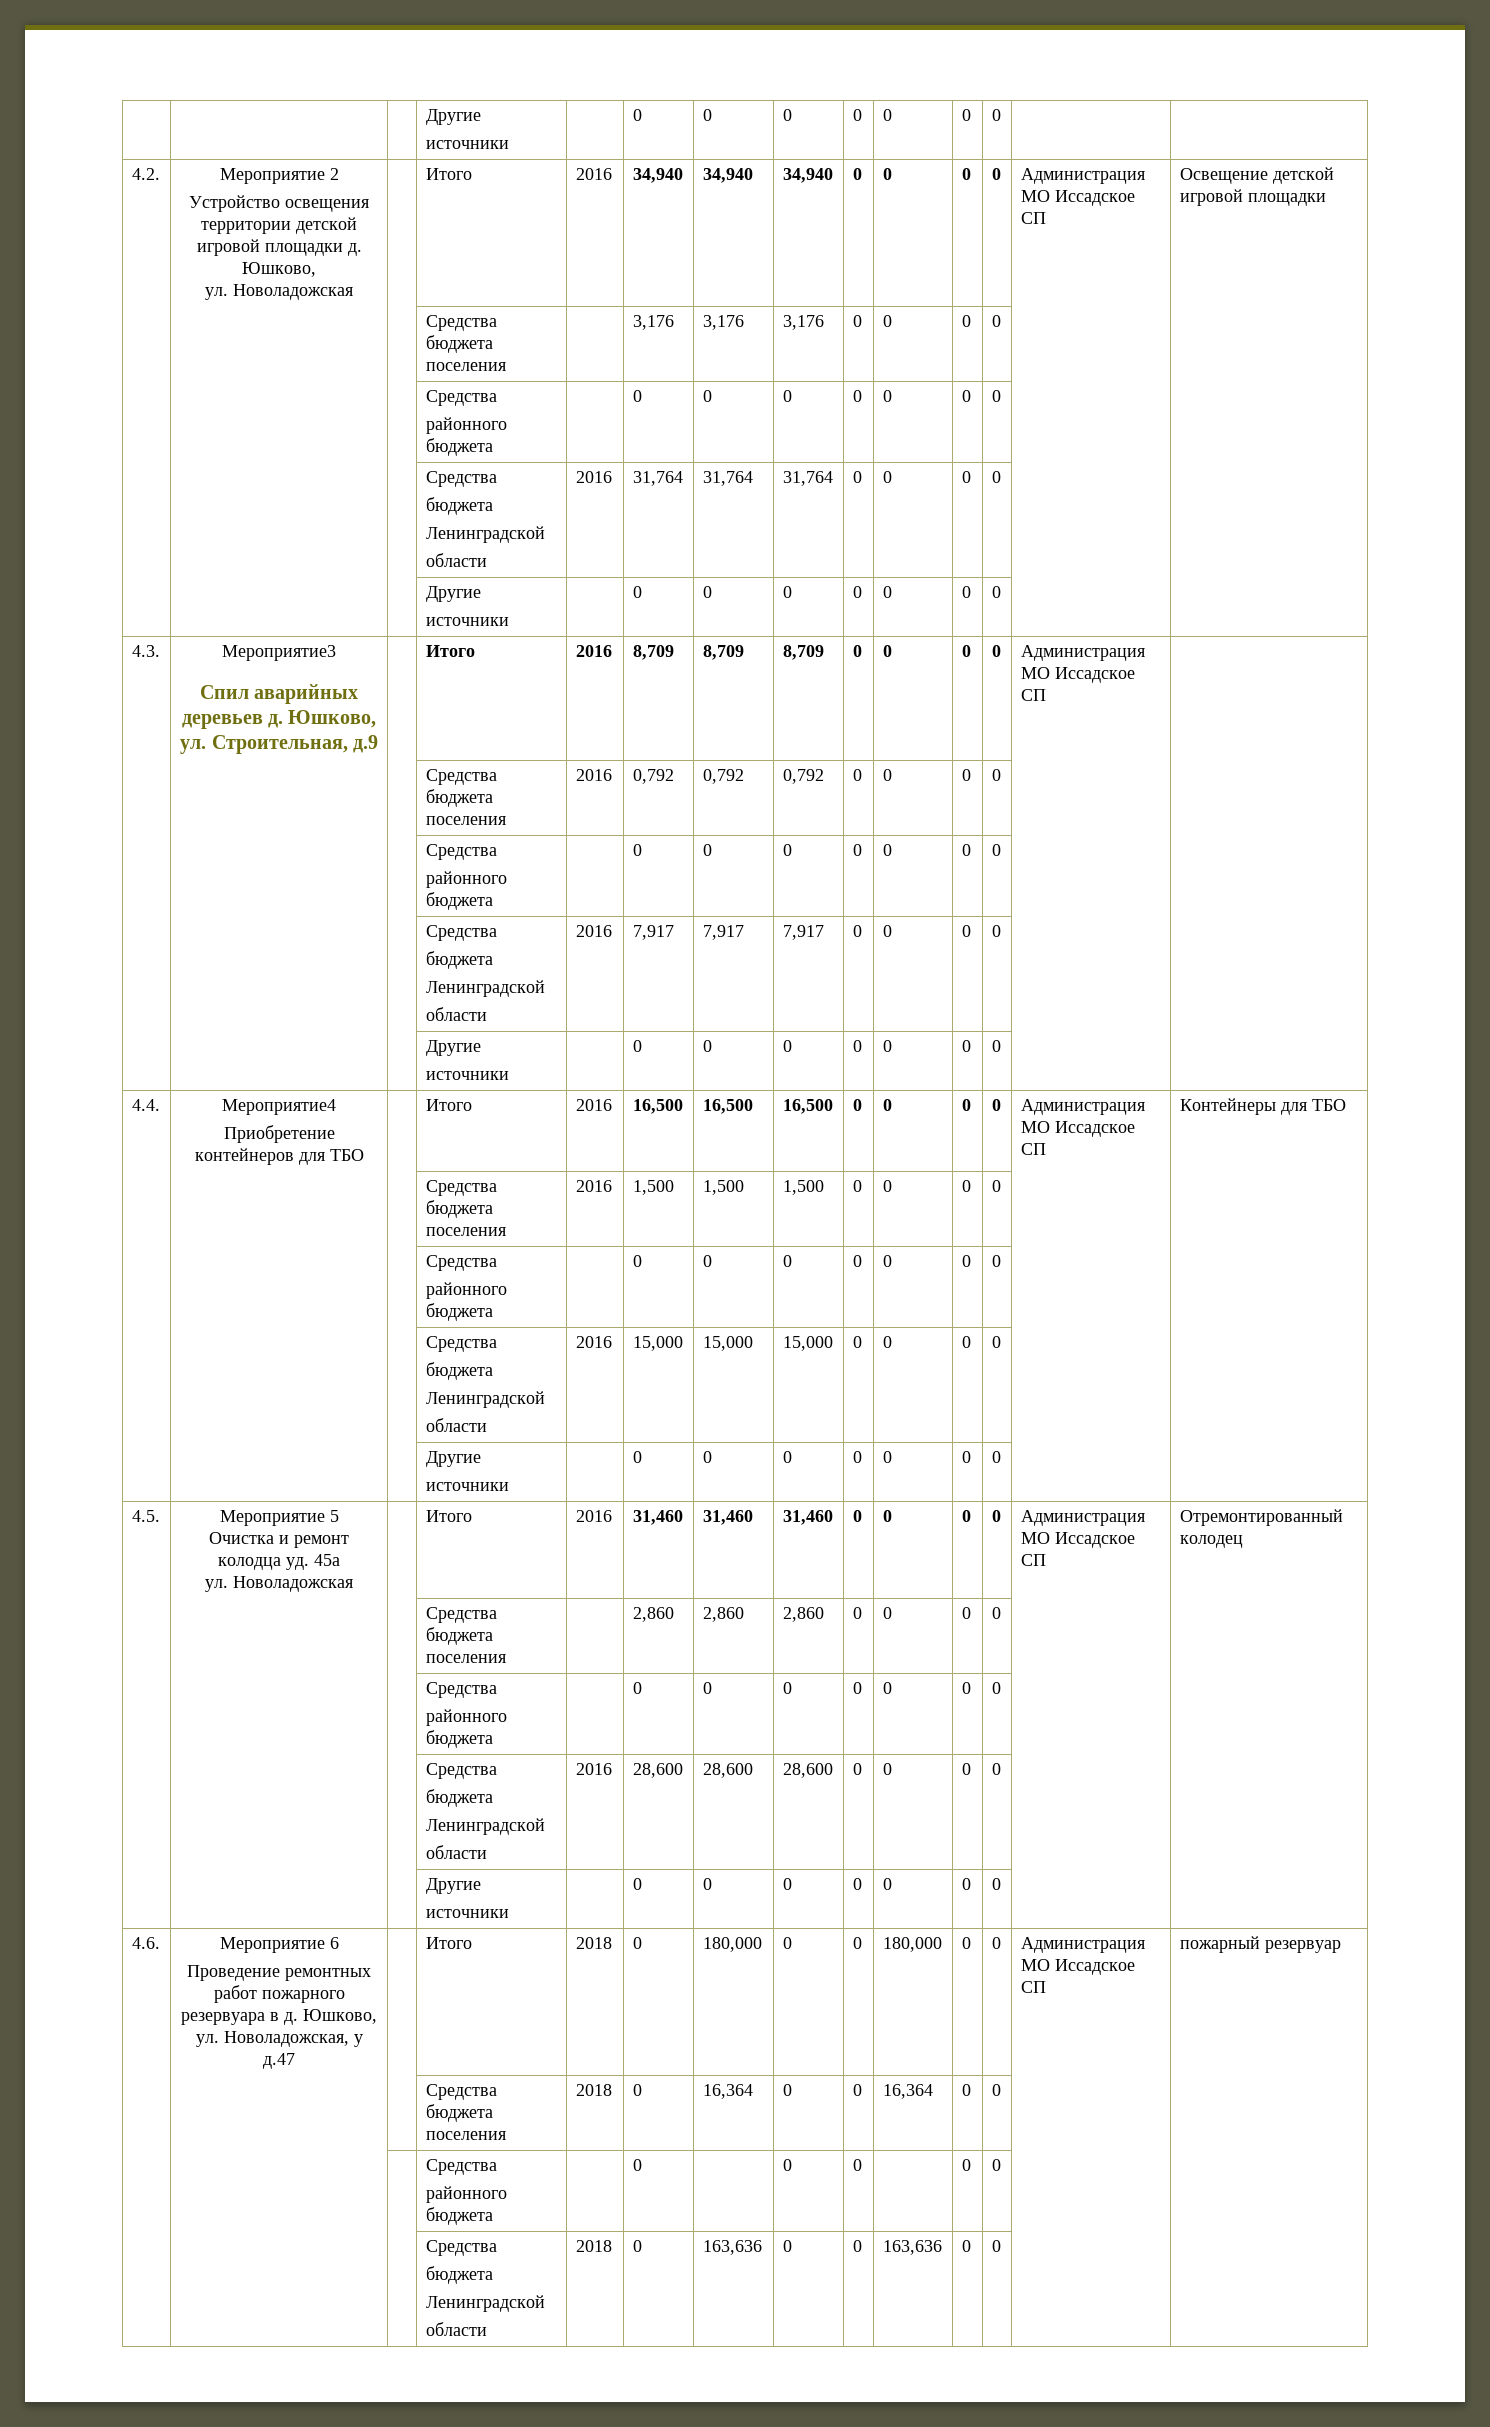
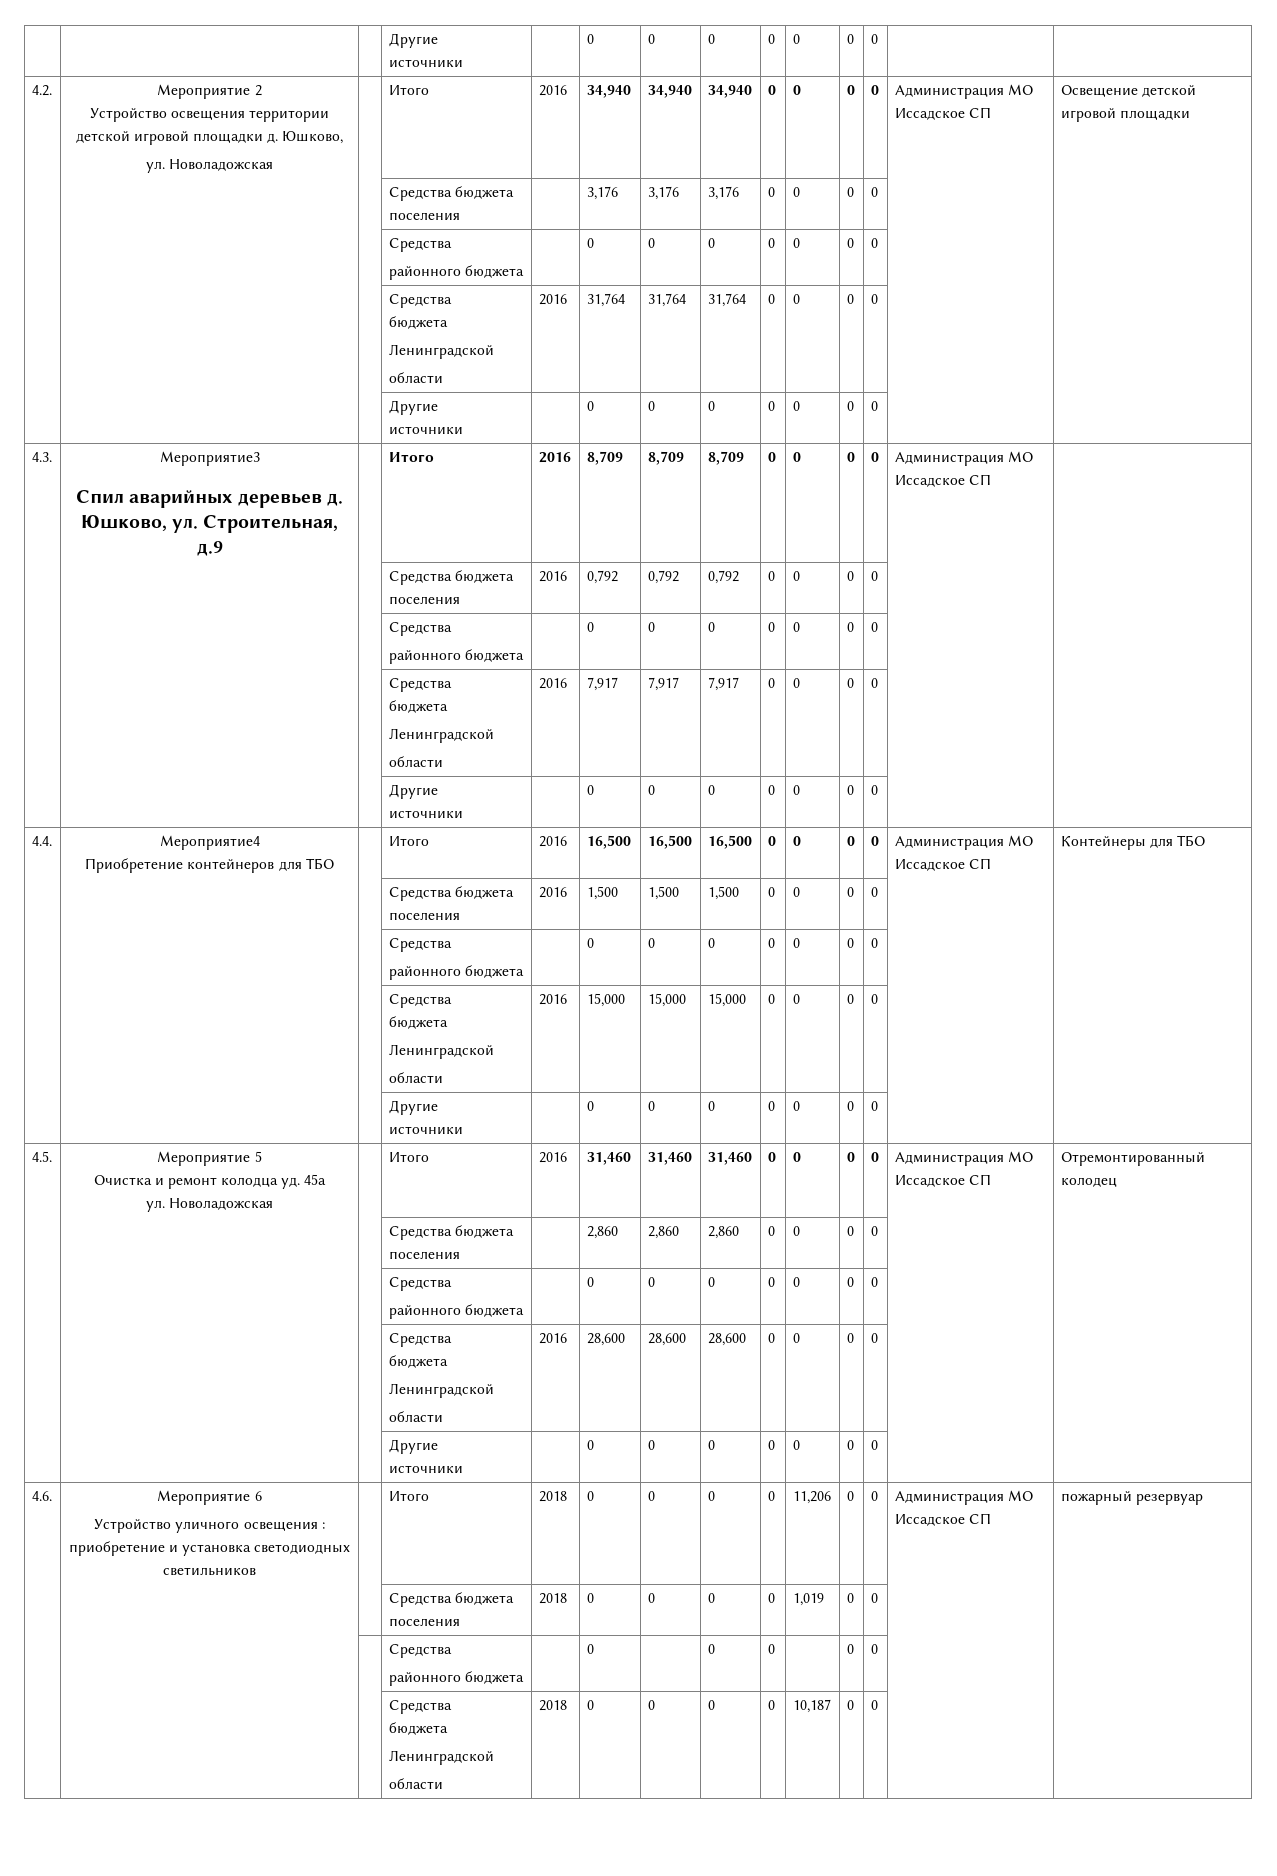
[187,1965,371,1981] [213,1985,345,2003] [181,2009,377,2025] [195,2031,363,2047] [263,2053,295,2069] Проведение ремонтных работ пожарного резервуара в д. Юшково, ул. Новоладожская, у д.47 -> [94,1519,325,1533] [68,1541,351,1556] [163,1567,256,1576] Устройство уличного освещения : приобретение и установка светодиодных светильников
[702,1937,762,1952] [782,1937,792,1949] [852,1937,862,1949] [882,1937,942,1952] 180,000 | 0 | 0 | 180,000 -> [647,1491,655,1501] [707,1491,715,1501] [767,1491,775,1501] [792,1491,831,1504] 0 | 0 | 0 | 11,206
[702,2084,753,2099] [782,2084,792,2096] [852,2084,862,2096] [882,2084,933,2099] 16,364 | 0 | 0 | 16,364 -> [647,1593,655,1603] [707,1593,715,1603] [767,1593,775,1603] [792,1593,824,1606] 0 | 0 | 0 | 1,019
[702,2240,762,2255] [782,2240,792,2252] [852,2240,862,2252] [882,2240,942,2255] 163,636 | 0 | 0 | 163,636 -> [647,1700,655,1710] [707,1700,715,1710] [767,1700,775,1710] [792,1699,831,1713] 0 | 0 | 0 | 10,187

